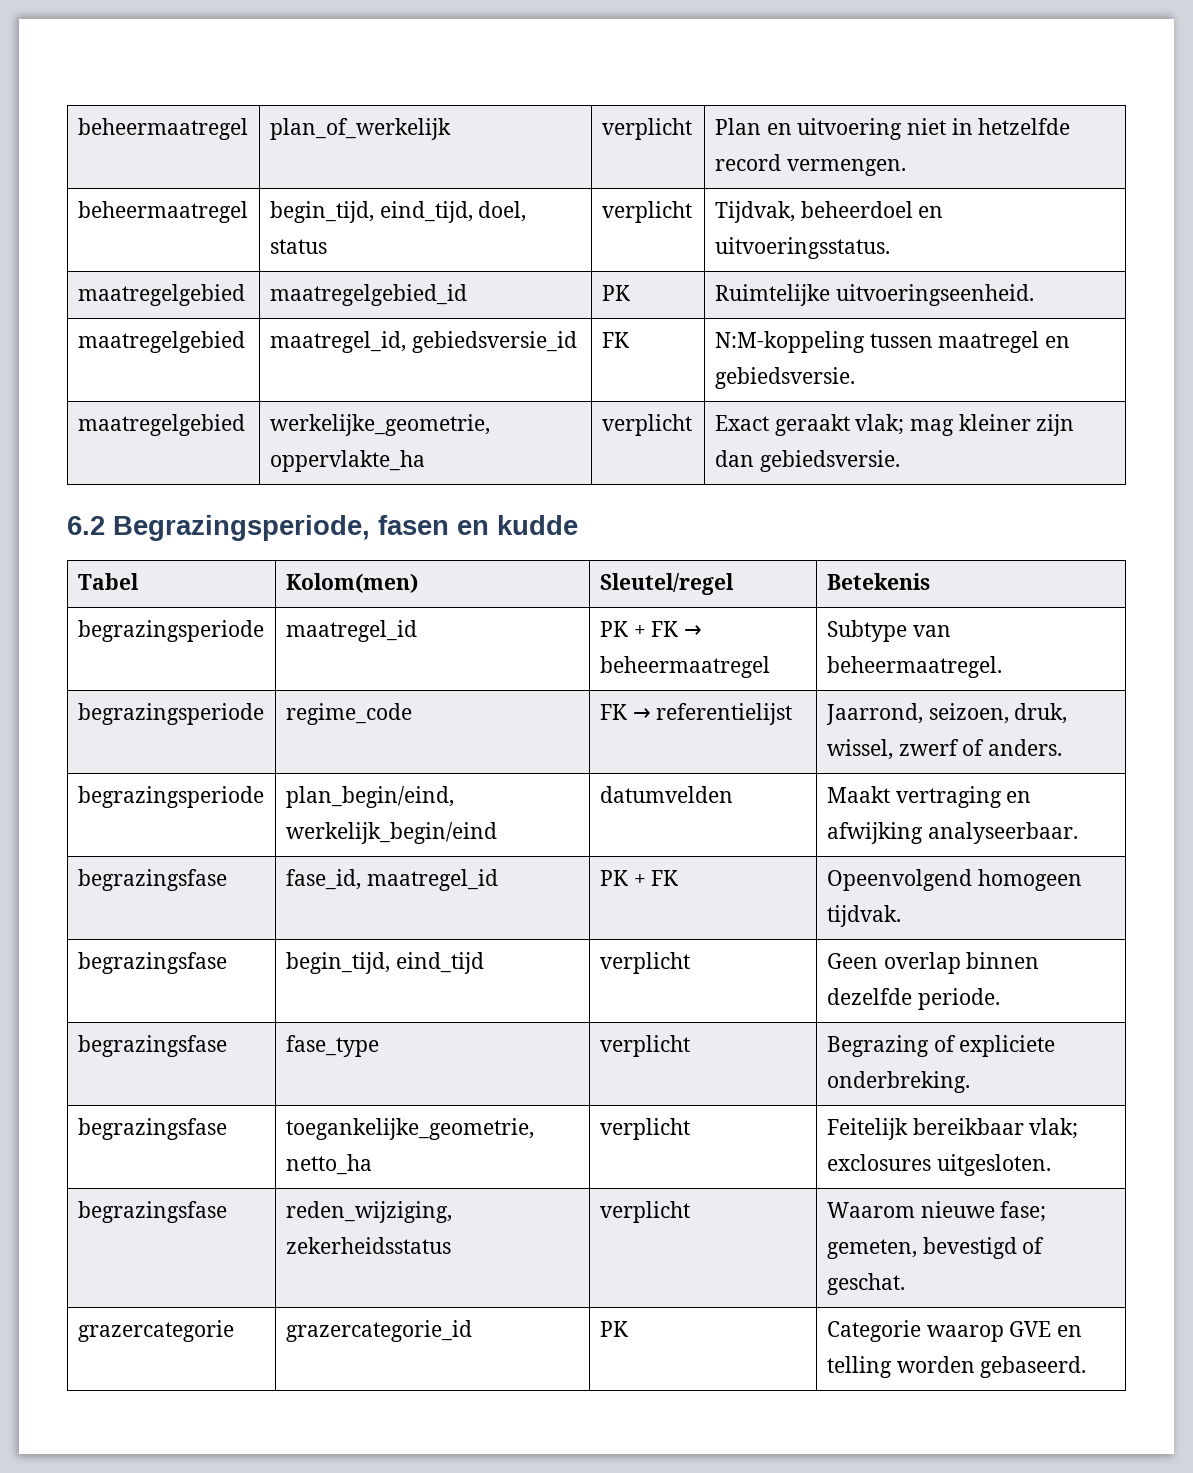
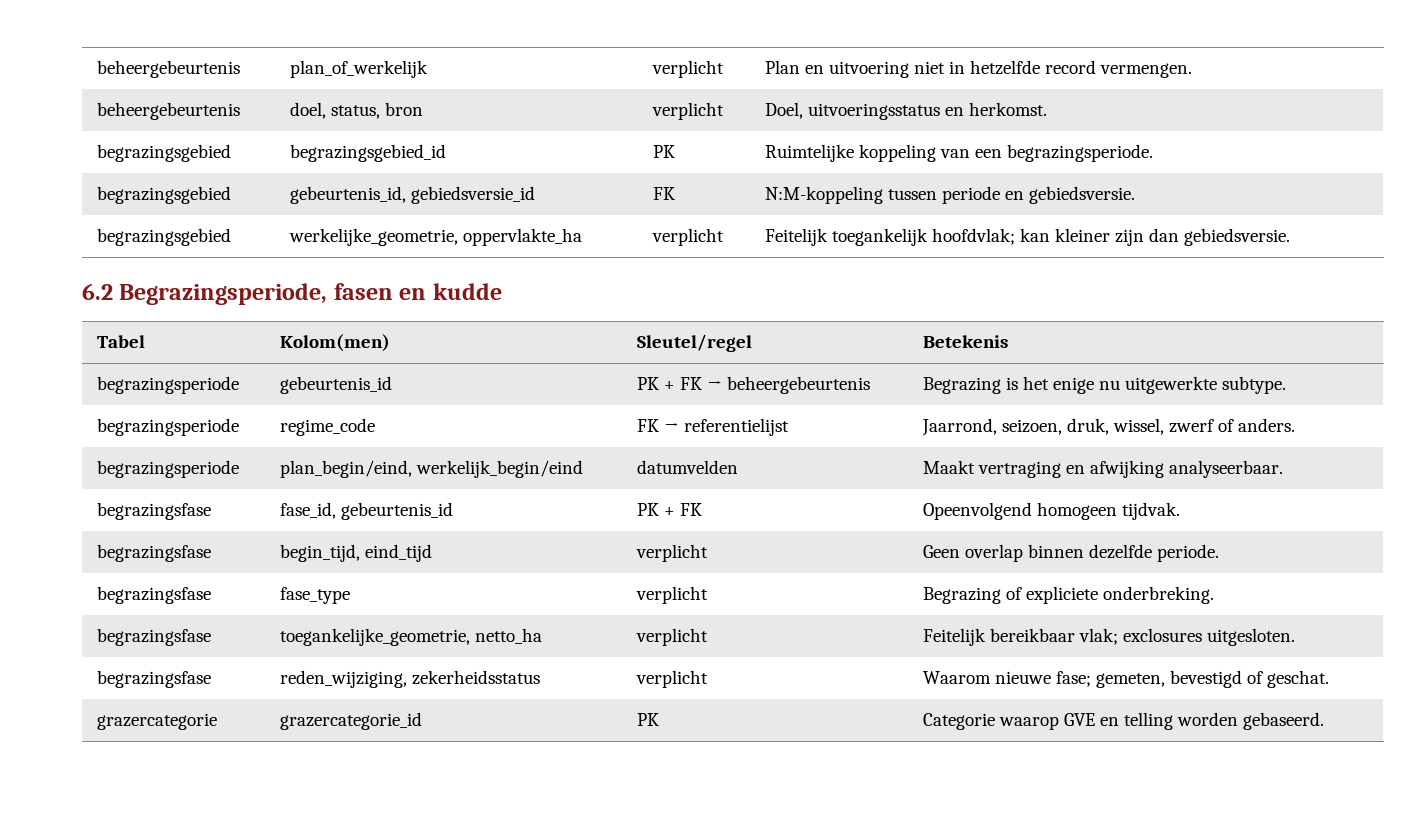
[77,118,248,140] beheermaatregel -> [96,60,240,78] beheergebeurtenis
[77,201,248,223] [269,201,527,223] [269,239,327,254] [601,201,692,223] [714,201,944,223] [714,237,890,259] [77,284,245,306] [269,284,467,306] [601,285,630,301] [714,284,1034,306] [77,331,245,353] [269,331,406,353] beheermaatregel | begin_tijd, eind_tijd, doel, status | verplicht | Tijdvak, beheerdoel en uitvoeringsstatus. // maatregelgebied | maatregelgebied_id | PK | Ruimtelijke uitvoeringseenheid. // maatregelgebied | maatregel_id, -> [96,102,240,120] [289,102,423,119] [651,102,724,120] [764,102,1047,120] [96,144,231,162] [289,144,446,162] [652,145,675,158] [764,144,1153,162] [96,186,231,204] [289,186,406,204] beheergebeurtenis | doel, status, bron | verplicht | Doel, uitvoeringsstatus en herkomst. // begrazingsgebied | begrazingsgebied_id | PK | Ruimtelijke koppeling van een begrazingsperiode. // begrazingsgebied | gebeurtenis_id,
[938,331,1040,353] maatregel -> [941,186,1000,204] periode
[77,414,245,436] maatregelgebied -> [96,228,231,246] begrazingsgebied
[714,414,954,436] Exact geraakt vlak; mag -> [764,228,1050,246] Feitelijk toegankelijk hoofdvlak; kan
[285,620,417,642] maatregel_id -> [279,376,392,394] gebeurtenis_id
[599,656,770,678] [826,620,951,642] [826,656,1002,678] beheermaatregel | Subtype van beheermaatregel. -> [726,376,870,394] [922,376,1286,394] beheergebeurtenis | Begrazing is het enige nu uitgewerkte subtype.
[366,869,498,891] maatregel_id -> [340,502,453,520] gebeurtenis_id

